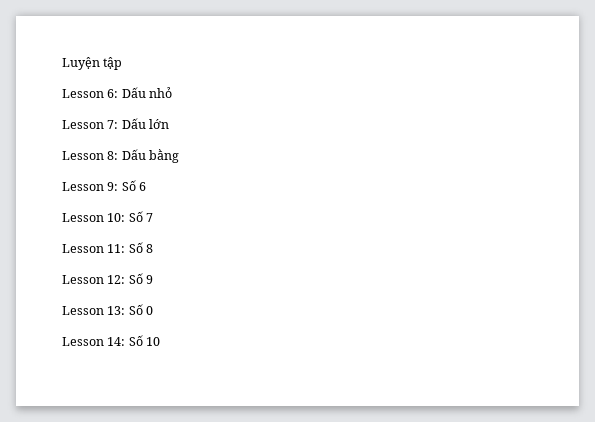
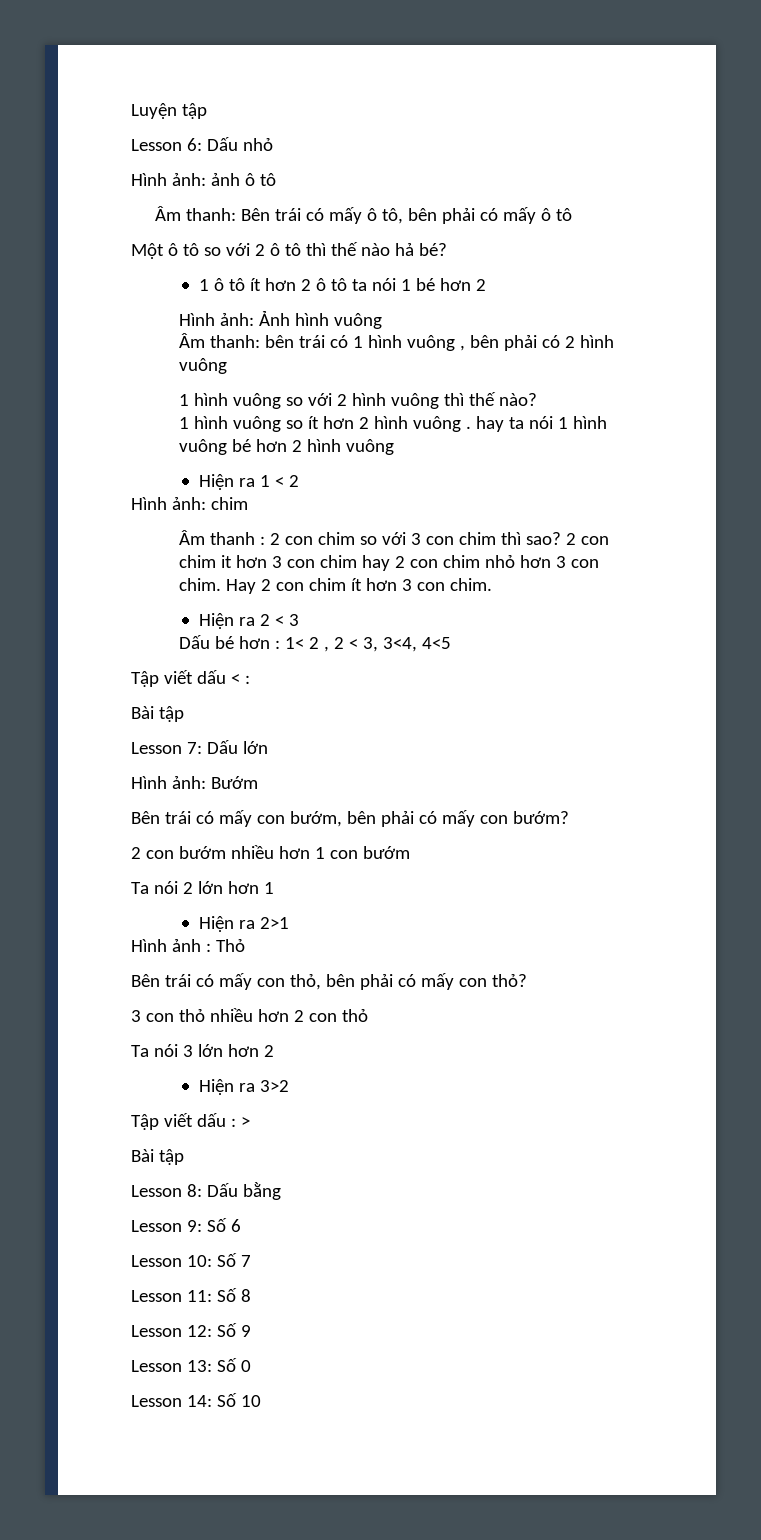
[62,118,170,129] Lesson 7: Dấu lớn -> [131,173,276,186] [154,206,572,224] [131,242,447,259] [199,278,487,291] [178,310,382,329] [178,333,614,351] [178,358,227,374] [178,392,537,409] [178,416,607,432] [178,439,394,455] [199,474,300,490] [131,497,248,510] [178,530,609,545] [178,555,599,571] [178,578,492,594] [199,613,300,629] [178,635,451,652] [131,670,250,687] [131,706,184,722] [131,740,268,754] [131,776,258,789] [131,810,569,827] [131,845,410,859] [131,881,274,894] [199,916,290,932] [131,939,245,952] [131,973,527,990] [131,1008,368,1022] [131,1044,274,1057] [199,1079,290,1095] [131,1113,250,1130] [131,1149,184,1165] Hình ảnh: ảnh ô tô // Âm thanh: Bên trái có mấy ô tô, bên phải có mấy ô tô // Một ô tô so với 2 ô tô thì thế nào hả bé? // 1 ô tô ít hơn 2 ô tô ta nói 1 bé hơn 2 // Hình ảnh: Ảnh hình vuông // Âm thanh: bên trái có 1 hình vuông , bên phải có 2 hình vuông // 1 hình vuông so với 2 hình vuông thì thế nào? // 1 hình vuông so ít hơn 2 hình vuông . hay ta nói 1 hình vuông bé hơn 2 hình vuông // Hiện ra 1 < 2 // Hình ảnh: chim // Âm thanh : 2 con chim so với 3 con chim thì sao? 2 con chim it hơn 3 con chim hay 2 con chim nhỏ hơn 3 con chim. Hay 2 con chim ít hơn 3 con chim. // Hiện ra 2 < 3 // Dấu bé hơn : 1< 2 , 2 < 3, 3<4, 4<5 // Tập viết dấu < : // Bài tập // Lesson 7: Dấu lớn // Hình ảnh: Bướm // Bên trái có mấy con bướm, bên phải có mấy con bướm? // 2 con bướm nhiều hơn 1 con bướm // Ta nói 2 lớn hơn 1 // Hiện ra 2>1 // Hình ảnh : Thỏ // Bên trái có mấy con thỏ, bên phải có mấy con thỏ? // 3 con thỏ nhiều hơn 2 con thỏ // Ta nói 3 lớn hơn 2 // Hiện ra 3>2 // Tập viết dấu : > // Bài tập

